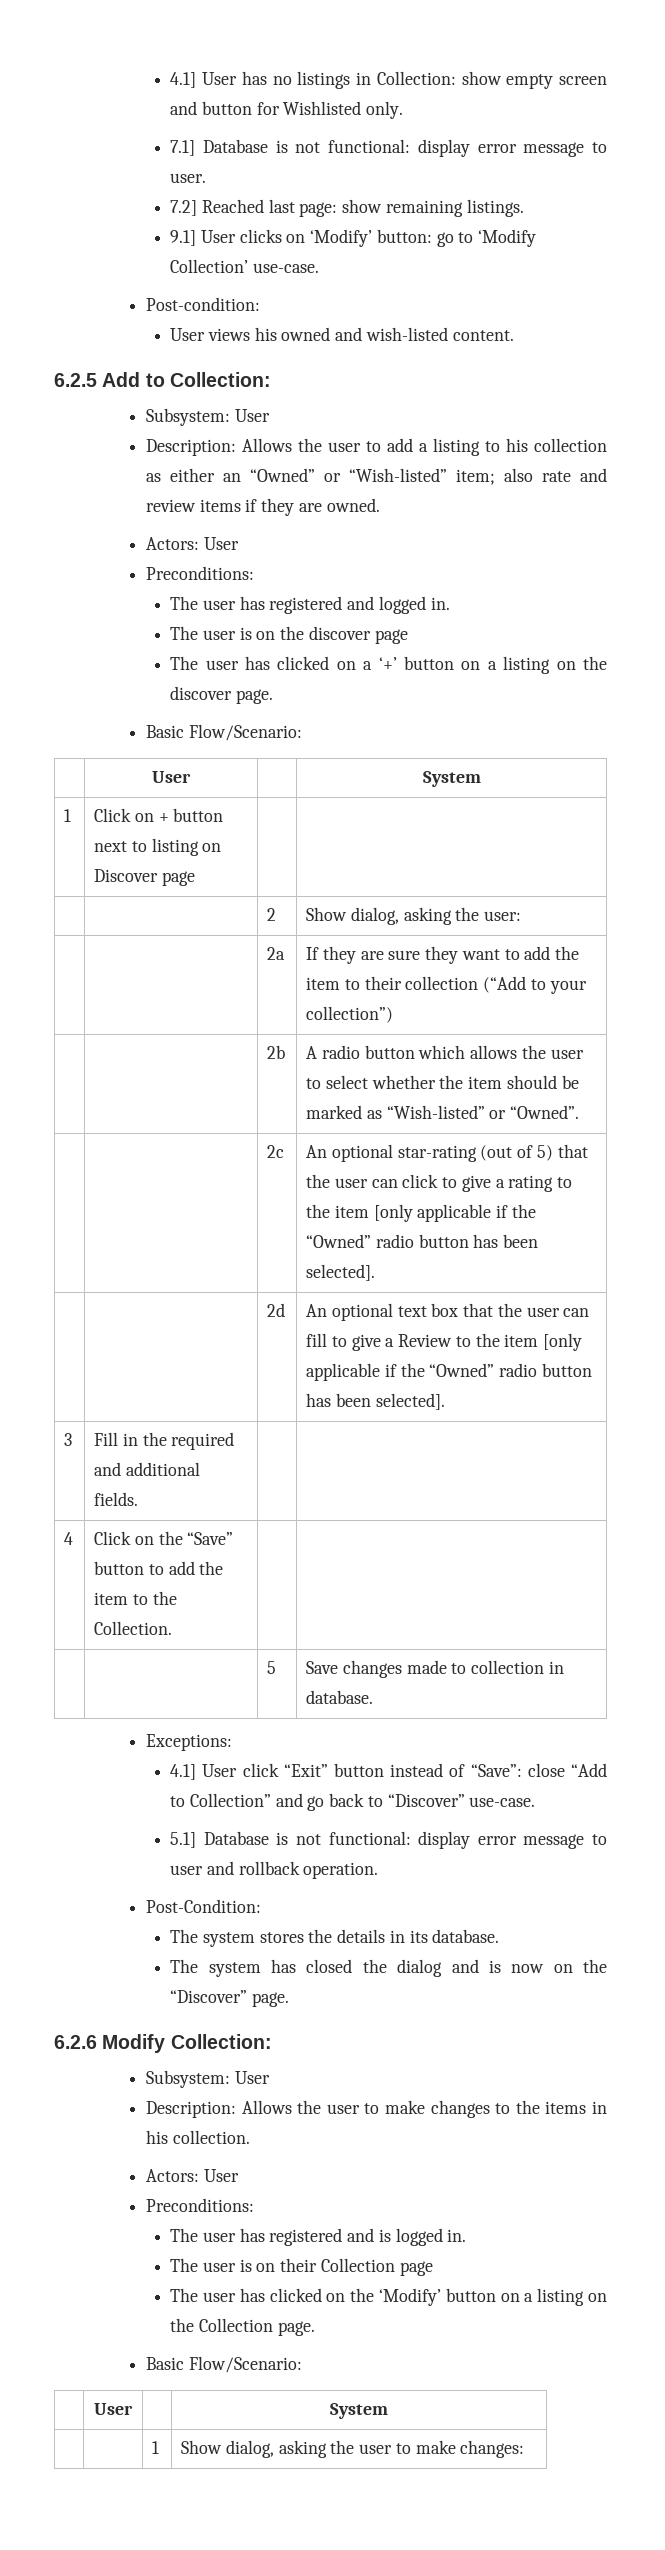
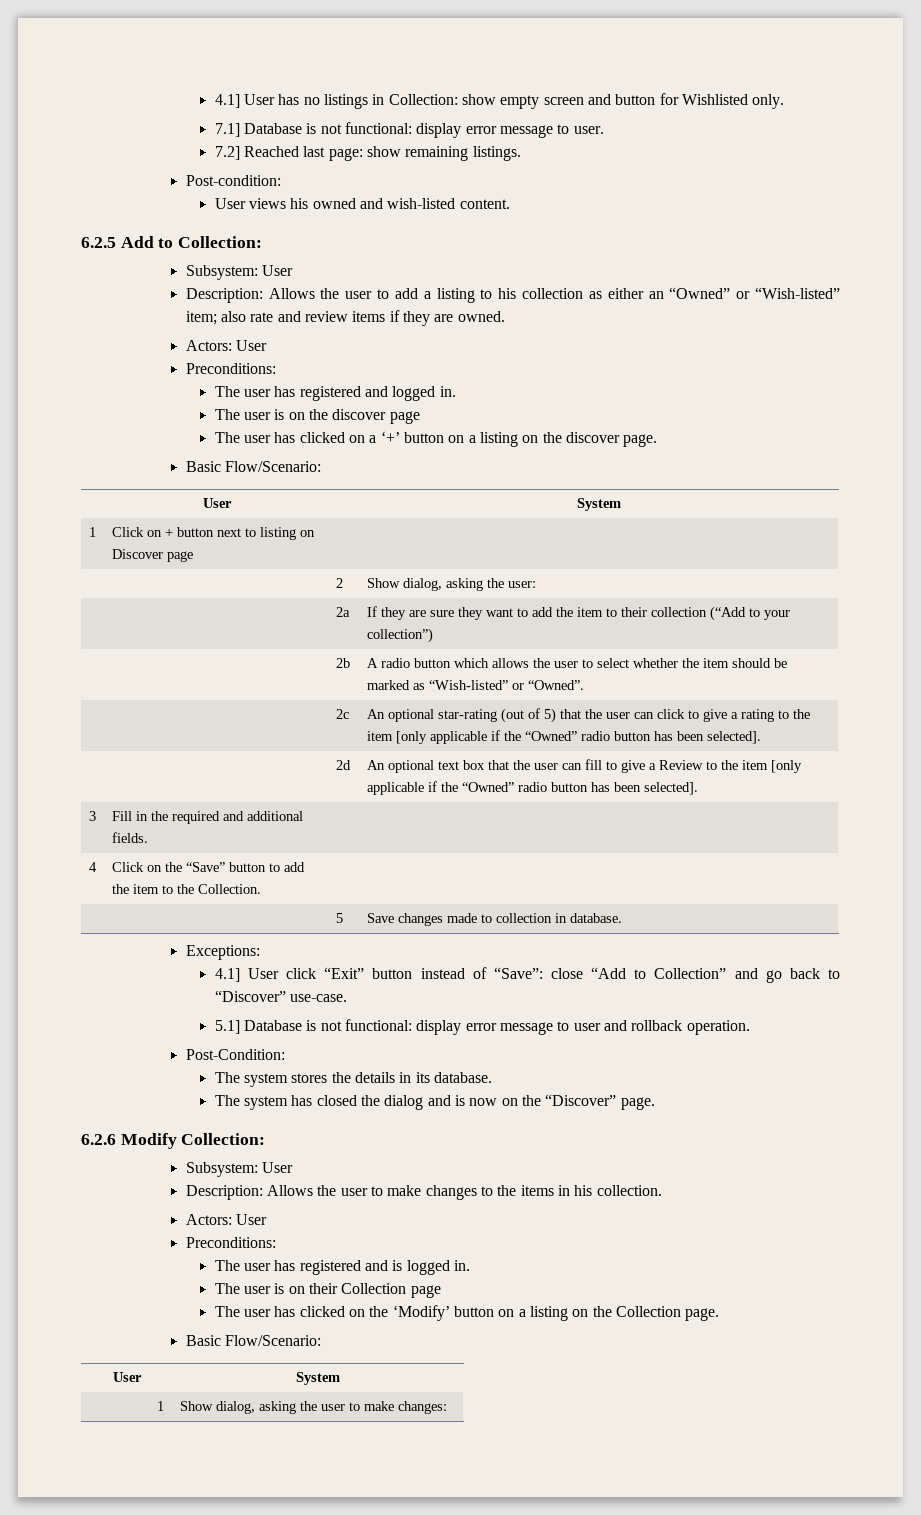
[170,229,537,247] [170,259,319,273] // 9.1] User clicks on ‘Modify’ button: go to ‘Modify Collection’ use-case. -> (521, 153) none

